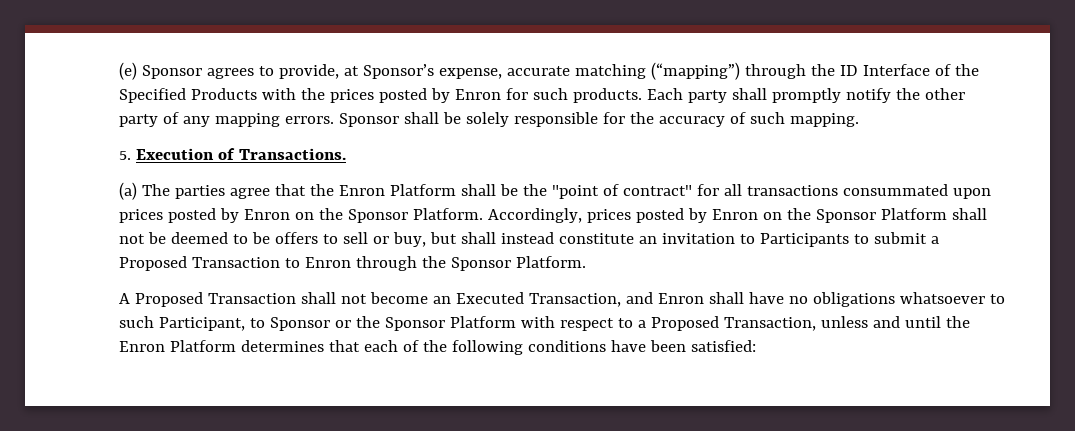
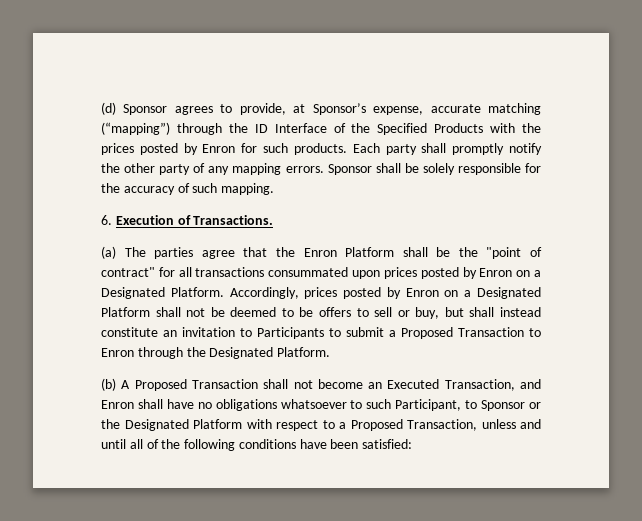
[119,62,137,80] (e) -> [101,102,116,115] (d)
[119,151,131,160] 5. -> [101,215,112,225] 6.
[318,208,408,223] the Sponsor -> [534,270,541,277] [101,287,165,299] a Designated
[786,208,876,223] the Sponsor -> [464,287,541,299] a Designated
[450,257,511,271] Sponsor -> [209,347,274,359] Designated
(586, 262) none -> [101,378,116,391] (b)
[384,317,445,331] Sponsor -> [124,419,189,431] Designated
[945,316,970,328] [119,340,398,352] the Enron Platform determines that each -> [129,439,143,449] all

